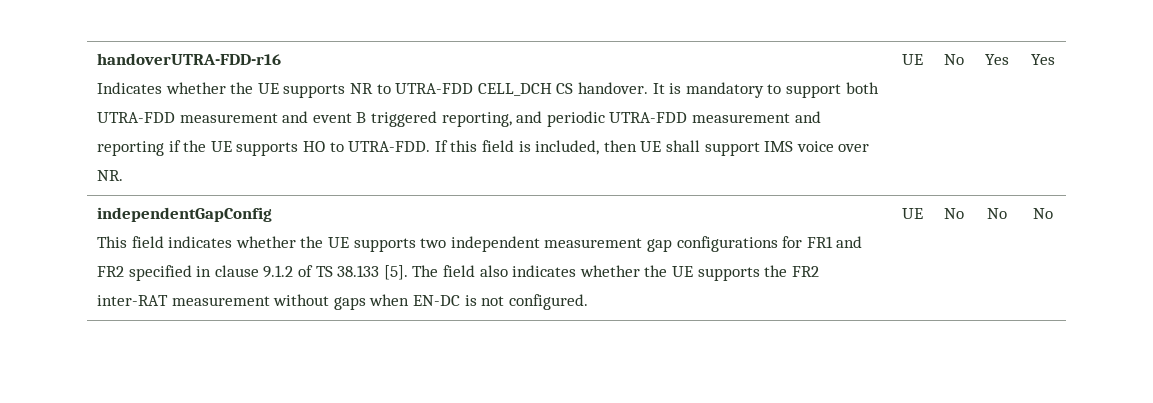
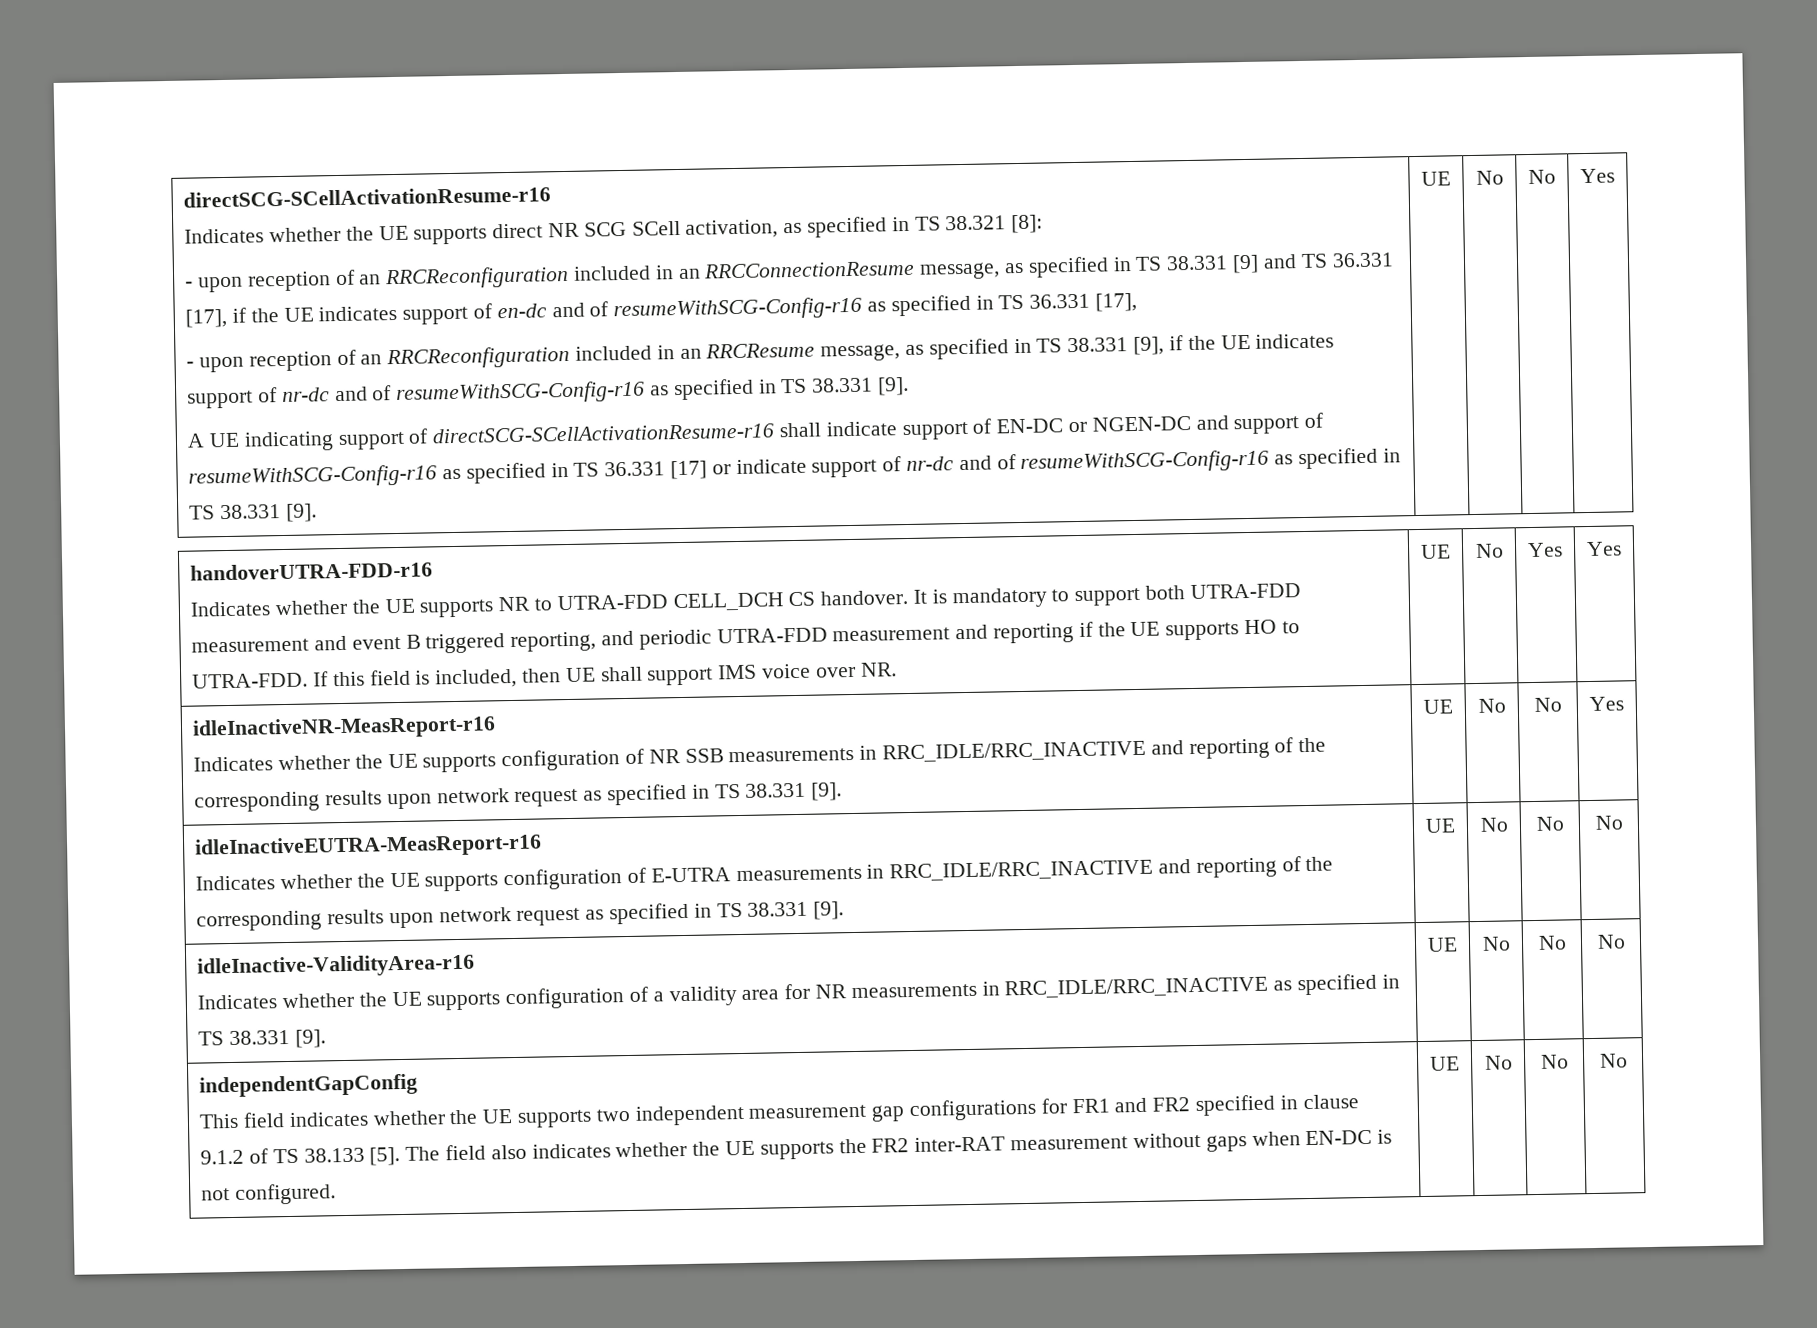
(97, 59) none -> [183,186,552,208] [184,214,1044,245] [185,252,1394,293] [185,292,1138,328] [186,333,1335,373] [187,376,910,409] [187,412,1325,452] [188,447,1401,489] [189,503,317,522] [1421,171,1451,186] [1475,170,1504,185] [1528,169,1556,184] [1580,168,1615,184] directSCG-SCellActivationResume-r16 // Indicates whether the UE supports direct NR SCG SCell activation, as specified in TS 38.321 [8]: // - upon reception of an RRCReconfiguration included in an RRCConnectionResume message, as specified in TS 38.331 [9] and TS 36.331 [17], if the UE indicates support of en-dc and of resumeWithSCG-Config-r16 as specified in TS 36.331 [17], // - upon reception of an RRCReconfiguration included in an RRCResume message, as specified in TS 38.331 [9], if the UE indicates support of nr-dc and of resumeWithSCG-Config-r16 as specified in TS 38.331 [9]. // A UE indicating support of directSCG-SCellActivationResume-r16 shall indicate support of EN-DC or NGEN-DC and support of resumeWithSCG-Config-r16 as specified in TS 36.331 [17] or indicate support of nr-dc and of resumeWithSCG-Config-r16 as specified in TS 38.331 [9]. | UE | No | No | Yes //
(1055, 59) none -> [192,715,497,741] [193,737,1327,773] [194,782,843,813] [1423,699,1453,714] [1477,698,1506,713] [1533,697,1562,712] [1589,696,1624,711] [194,833,543,860] [195,856,1334,892] [196,901,845,932] [1425,818,1456,833] [1479,817,1509,832] [1535,816,1565,831] [1594,815,1624,830] [197,953,476,979] [197,973,1400,1011] [198,1029,326,1048] [1427,937,1458,952] [1481,936,1511,951] [1537,935,1567,950] [1596,934,1626,949] // idleInactiveNR-MeasReport-r16 // Indicates whether the UE supports configuration of NR SSB measurements in RRC_IDLE/RRC_INACTIVE and reporting of the corresponding results upon network request as specified in TS 38.331 [9]. | UE | No | No | Yes // idleInactiveEUTRA-MeasReport-r16 // Indicates whether the UE supports configuration of E-UTRA measurements in RRC_IDLE/RRC_INACTIVE and reporting of the corresponding results upon network request as specified in TS 38.331 [9]. | UE | No | No | No // idleInactive-ValidityArea-r16 // Indicates whether the UE supports configuration of a validity area for NR measurements in RRC_IDLE/RRC_INACTIVE as specified in TS 38.331 [9]. | UE | No | No | No

